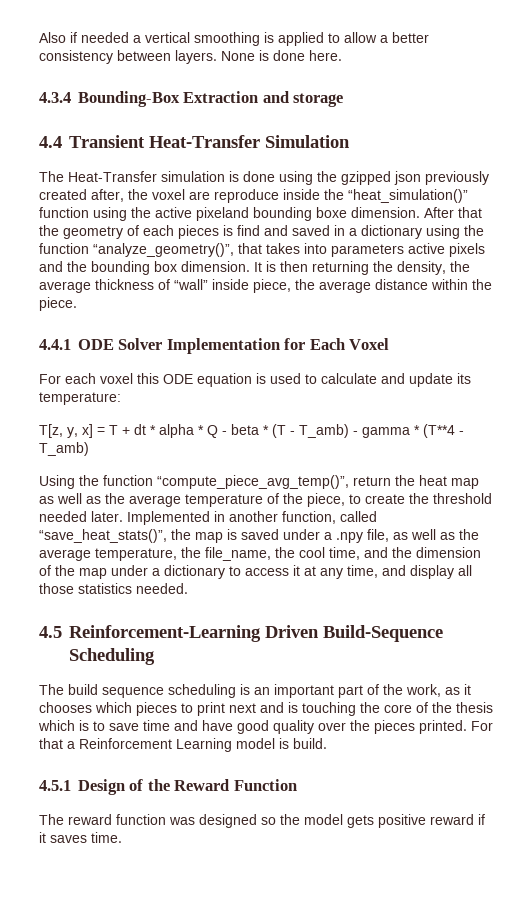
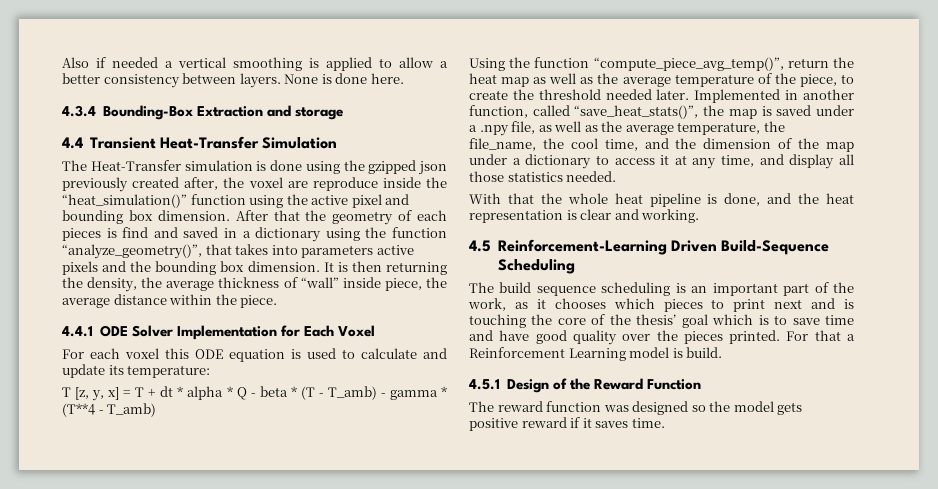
[196,207,347,221] pixeland bounding boxe -> [351,194,410,208] [62,210,153,224] pixel and bounding box
[39,424,63,438] T[z, -> [62,387,90,400] T [z,
(188, 588) none -> [469,193,854,207] [469,209,700,223] // With that the whole heat pipeline is done, and the heat representation is clear and working.
[456,702,493,713] thesis -> [636,314,708,328] thesis’ goal

